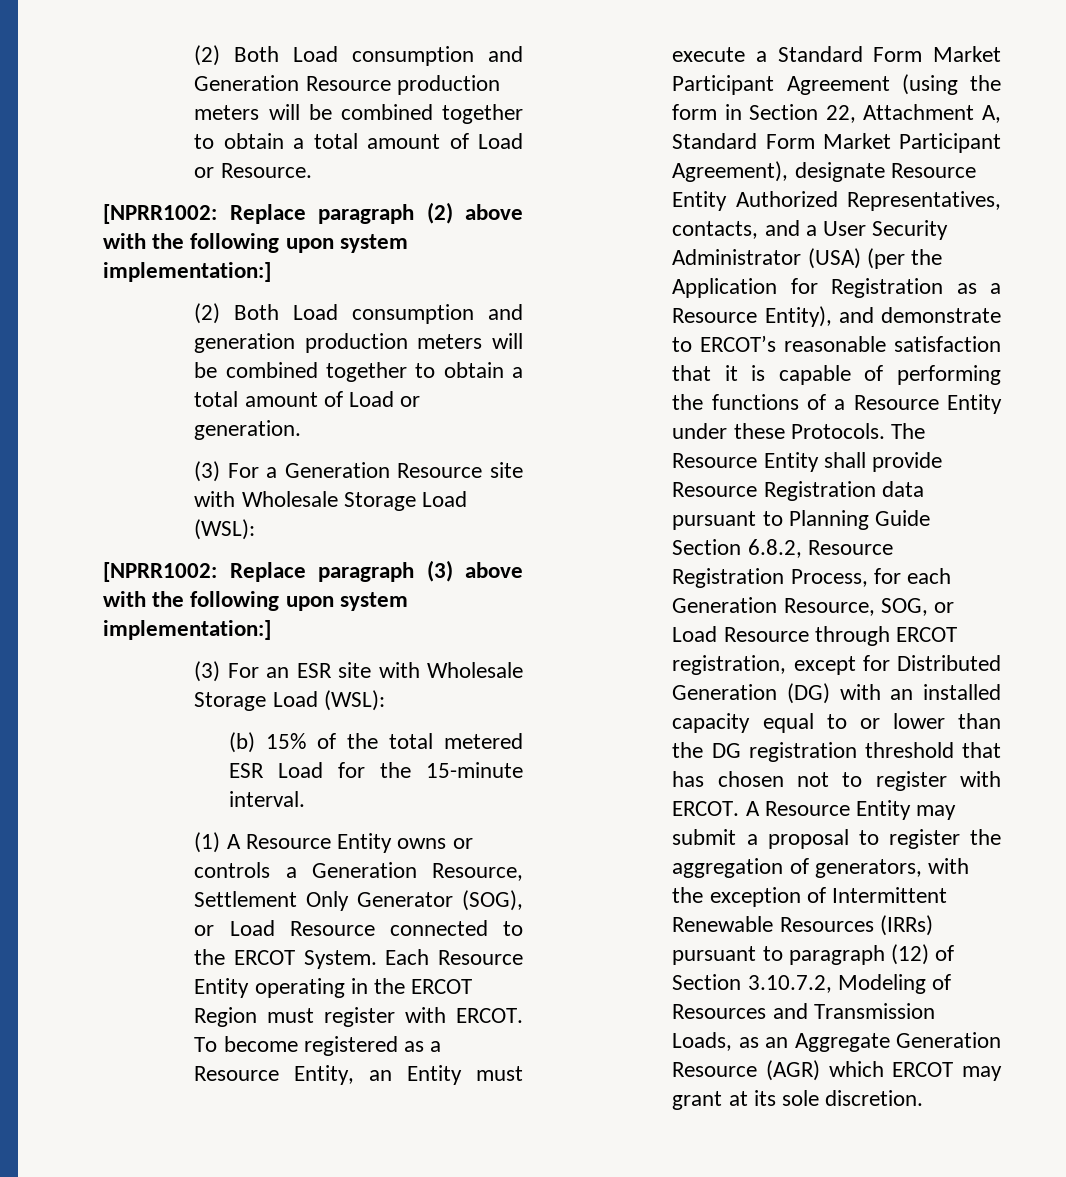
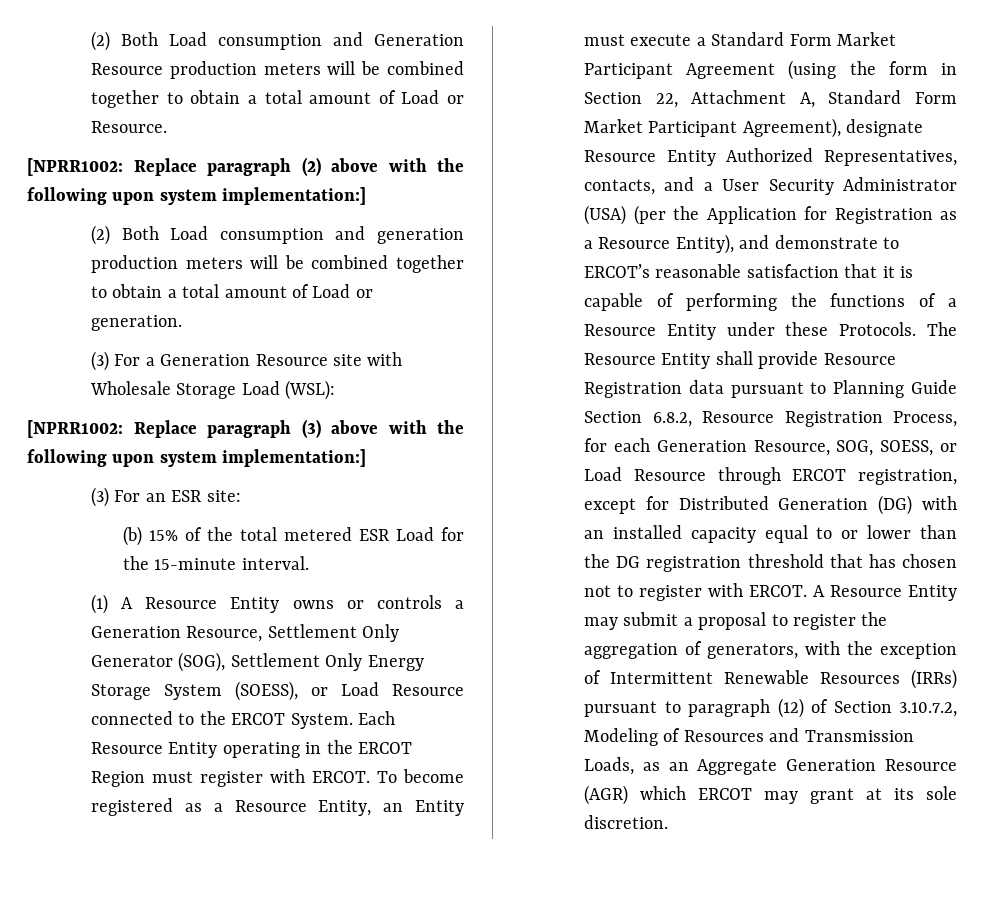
[338,662,523,678] [194,690,385,711] site with Wholesale Storage Load (WSL): -> [206,490,241,502] site:
(523, 900) none -> [230,653,424,671] [91,681,299,701] Settlement Only Energy Storage System (SOESS),
(928, 607) none -> [880,440,934,456] SOESS,

